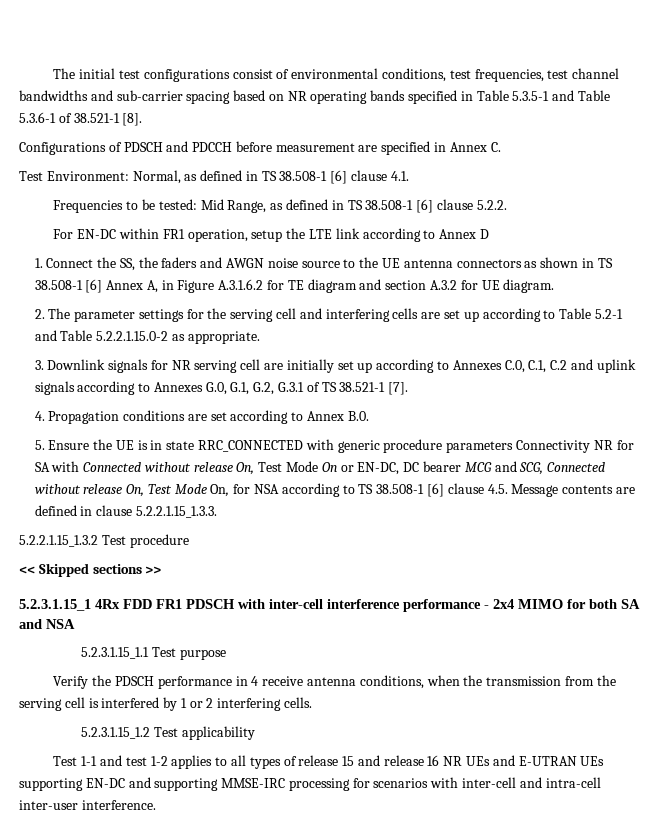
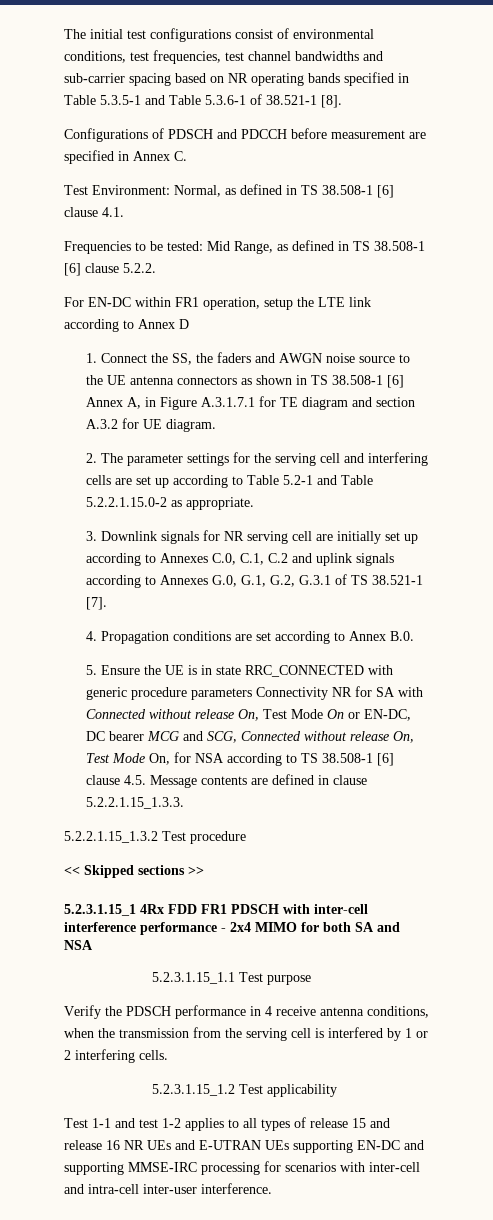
[218,279,264,290] A.3.1.6.2 -> [200,397,255,407] A.3.1.7.1

